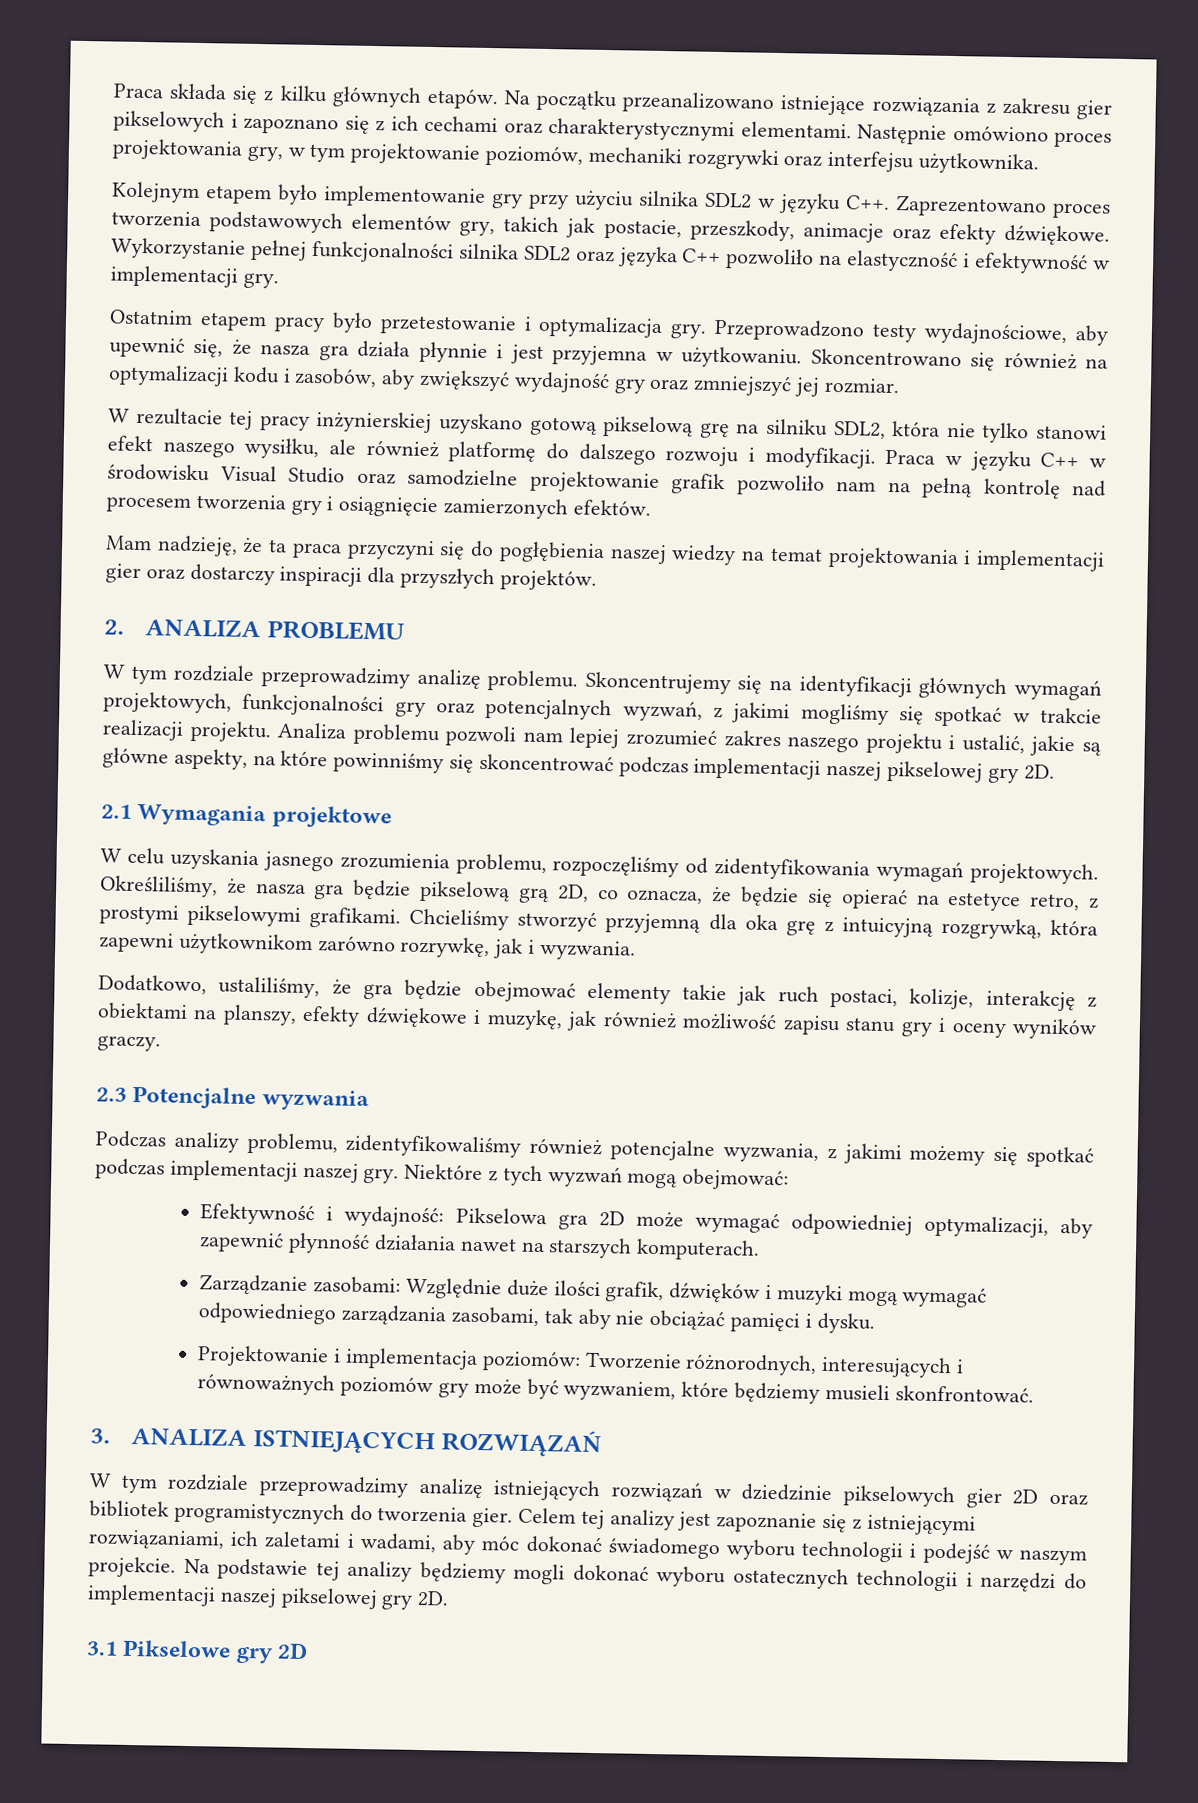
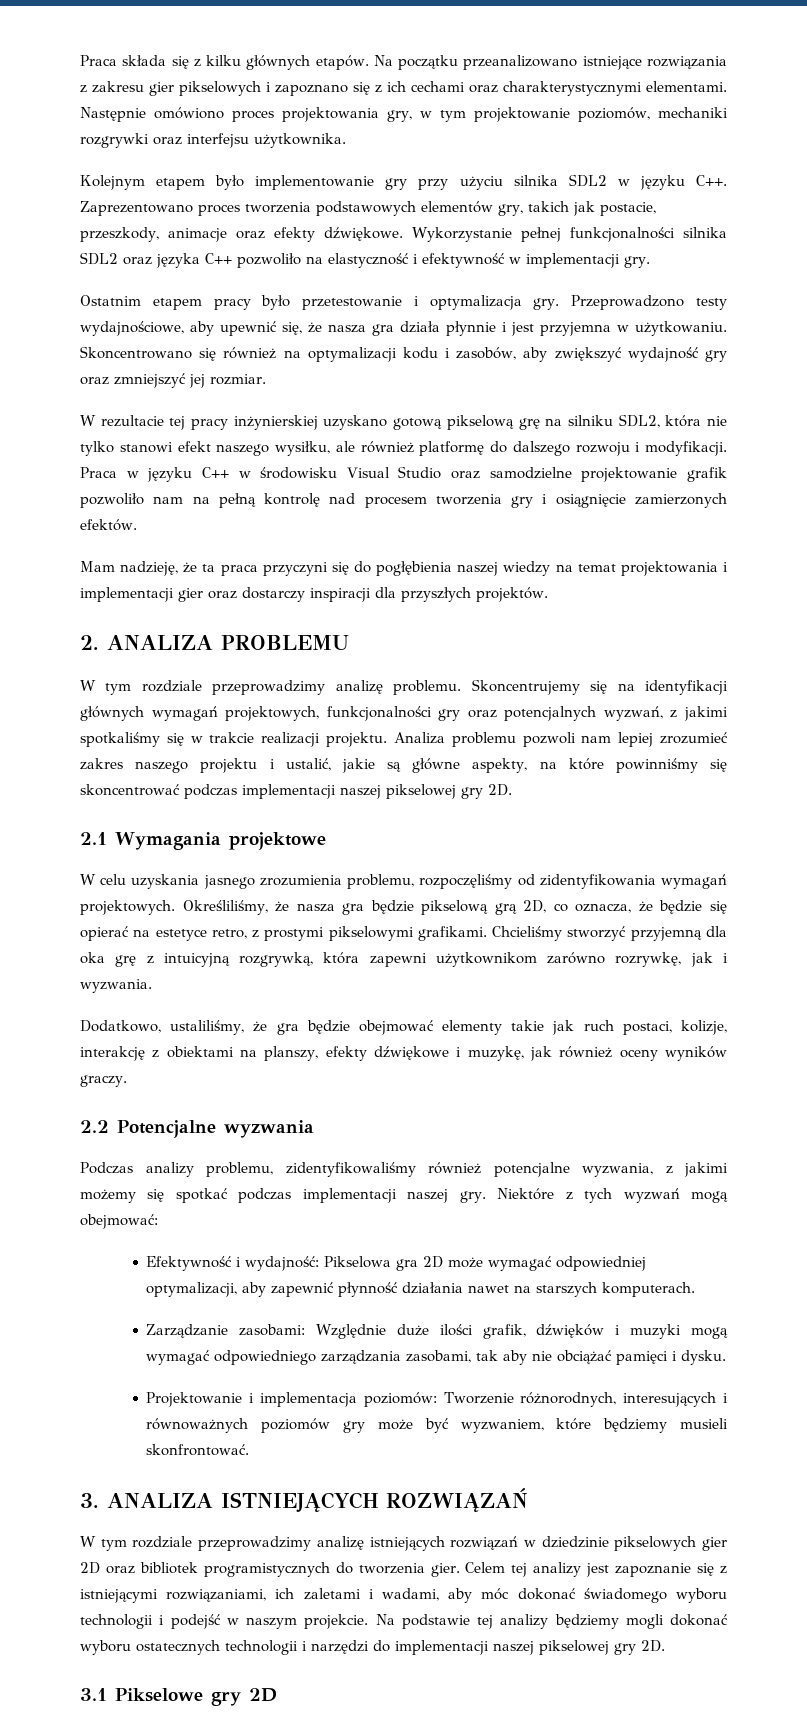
[800,703,1003,727] mogliśmy się spotkać -> [80,732,184,747] spotkaliśmy się
[682,1012,947,1037] możliwość zapisu stanu gry i -> (613, 1052) none
[96,1087,127,1102] 2.3 -> [80,1120,109,1133] 2.2

